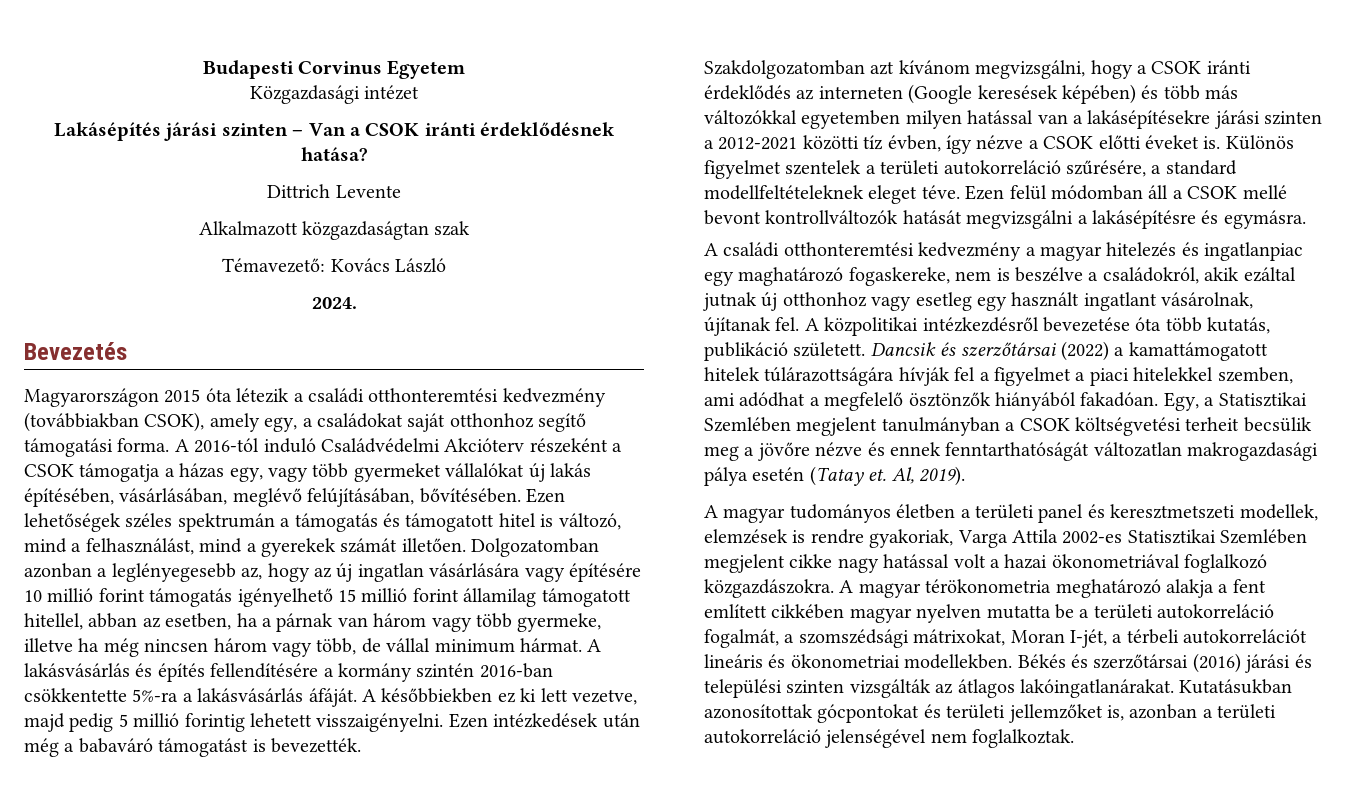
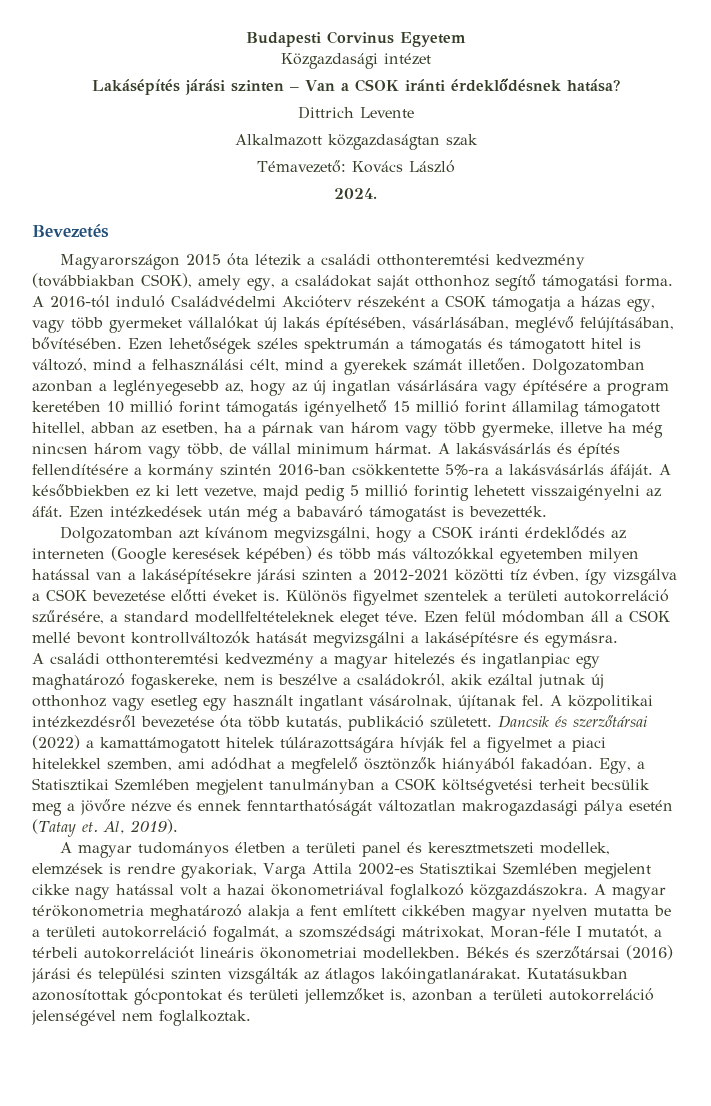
[85,538,194,555] felhasználást, -> [152,359,279,372] felhasználási célt,
(641, 572) none -> [593,383,669,396] [32,401,101,412] a program keretében
[316,713,444,732] visszaigényelni. -> [531,485,661,501] [32,506,63,517] visszaigényelni az áfát.
[704,60,865,79] Szakdolgozatomban -> [59,526,173,543] Dolgozatomban
[976,135,1094,150] nézve a CSOK -> [613,569,677,585] [32,589,165,602] vizsgálva a CSOK bevezetése
[1010,629,1107,648] Moran I-jét, -> [490,925,648,939] Moran-féle I mutatót,
[768,654,786,668] és -> (254, 952) none

